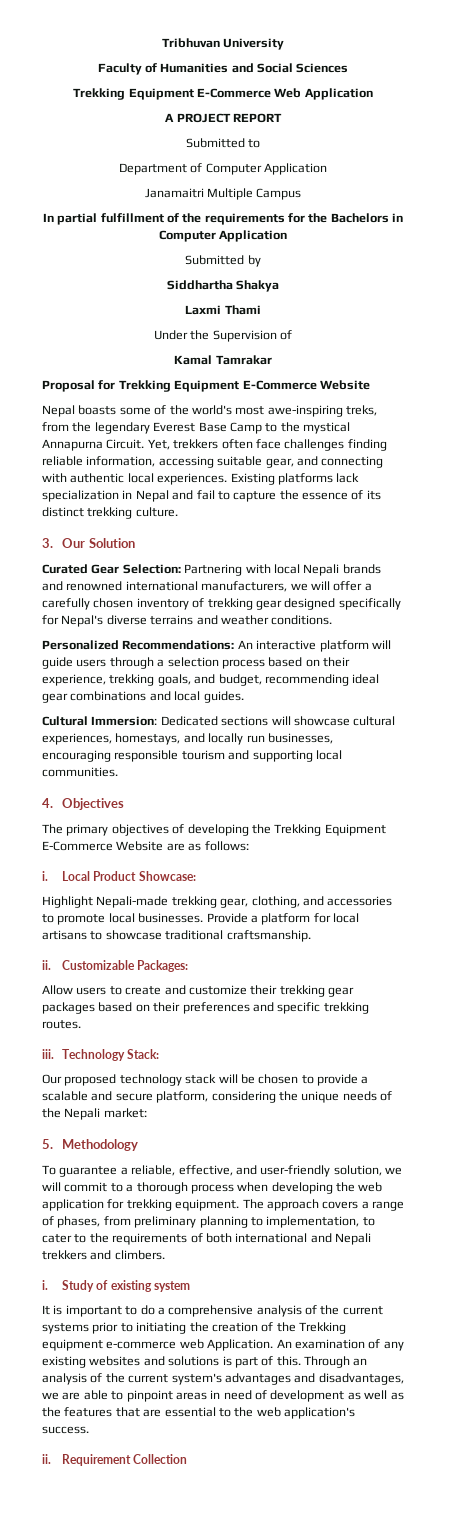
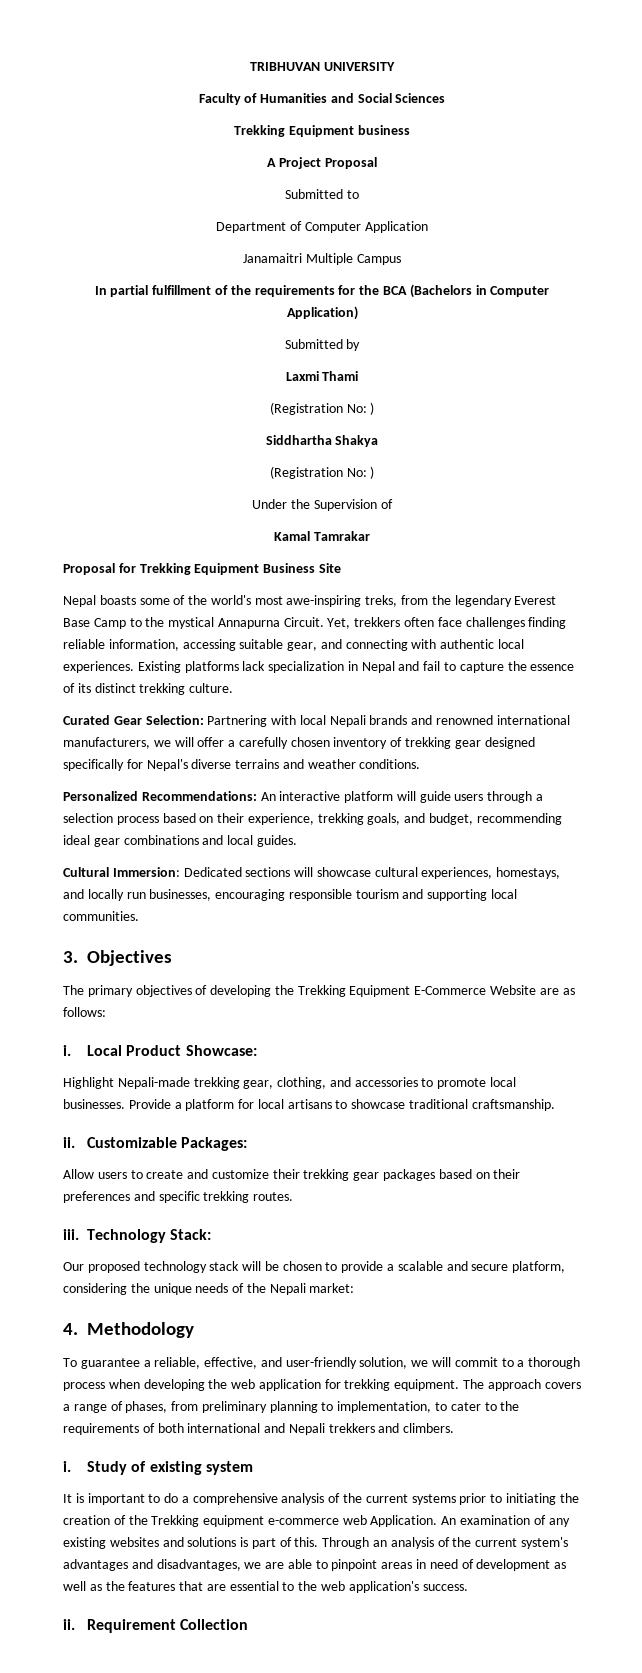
[161,38,285,50] Tribhuvan University -> [250,62,395,71] TRIBHUVAN UNIVERSITY
[197,88,373,100] E-Commerce Web Application -> [357,125,410,135] business
[176,113,282,123] PROJECT REPORT -> [279,157,377,169] Project Proposal
[330,213,389,223] Bachelors -> [382,284,472,298] BCA (Bachelors
[219,230,288,242] Application -> [286,306,358,320] Application)
(261, 261) none -> [285,371,359,381] [269,402,375,415] // Laxmi Thami // (Registration No: )
[185,305,261,315] Laxmi Thami -> [269,466,375,479] (Registration No: )
[242,380,370,390] E-Commerce Website -> [263,563,341,573] Business Site
[42,538,135,548] // 3. Our Solution -> (234, 688) none
[42,798,53,808] 4. -> [63,951,78,963] 3.
[42,1139,53,1149] 5. -> [63,1323,78,1335] 4.

